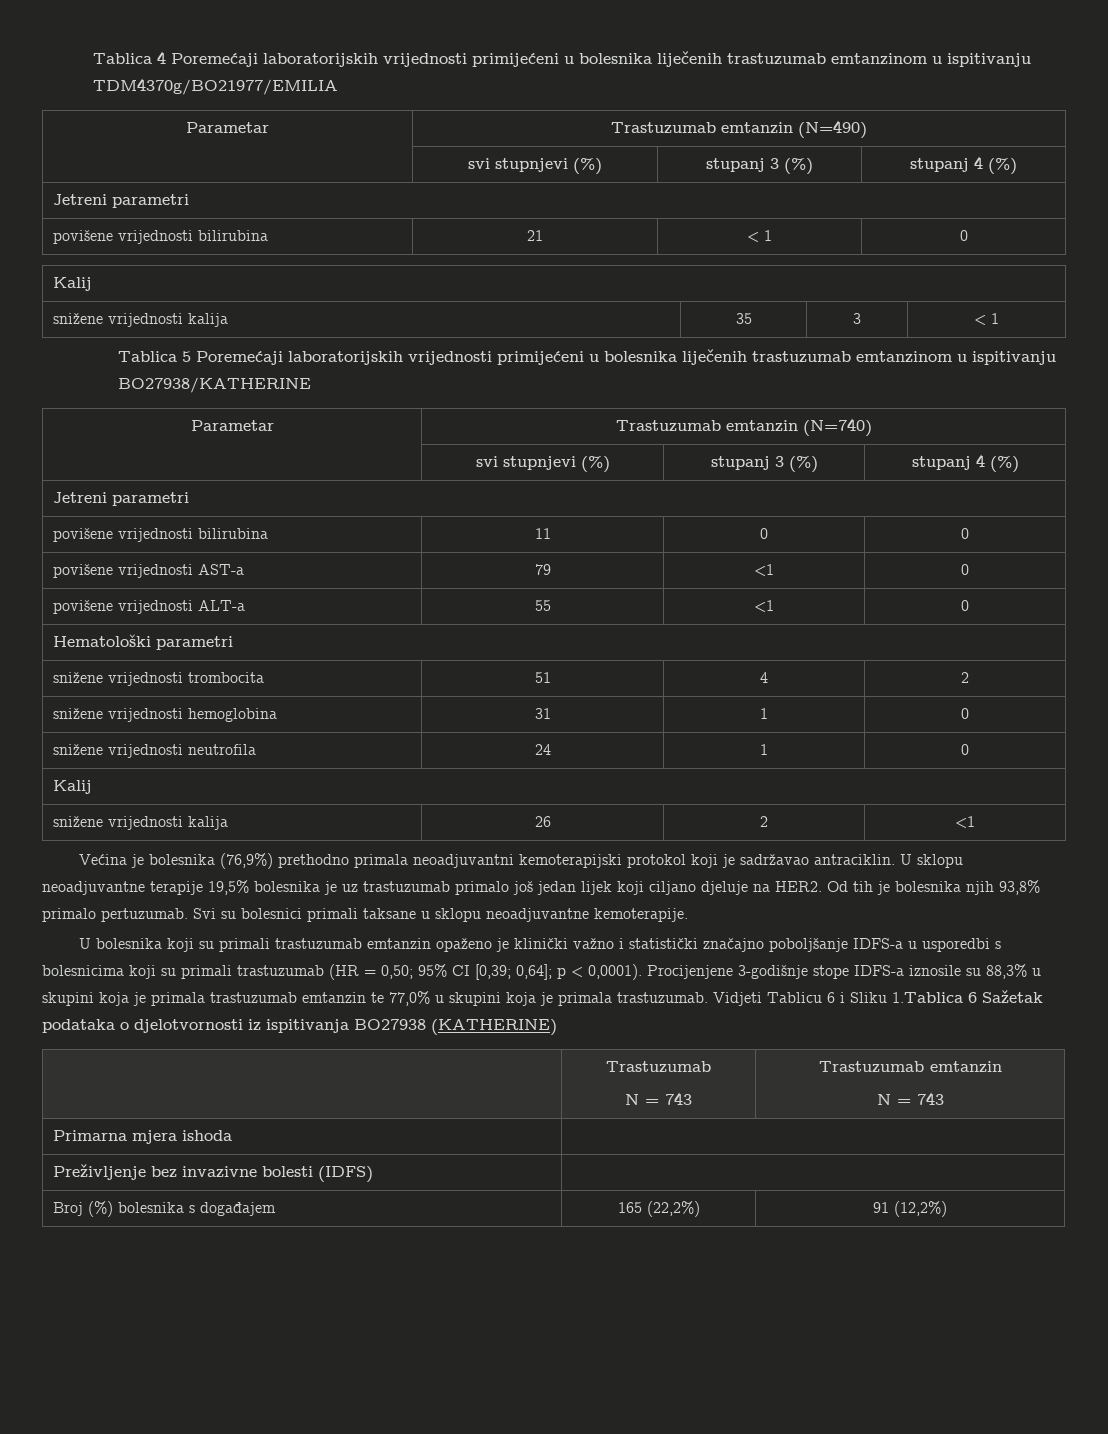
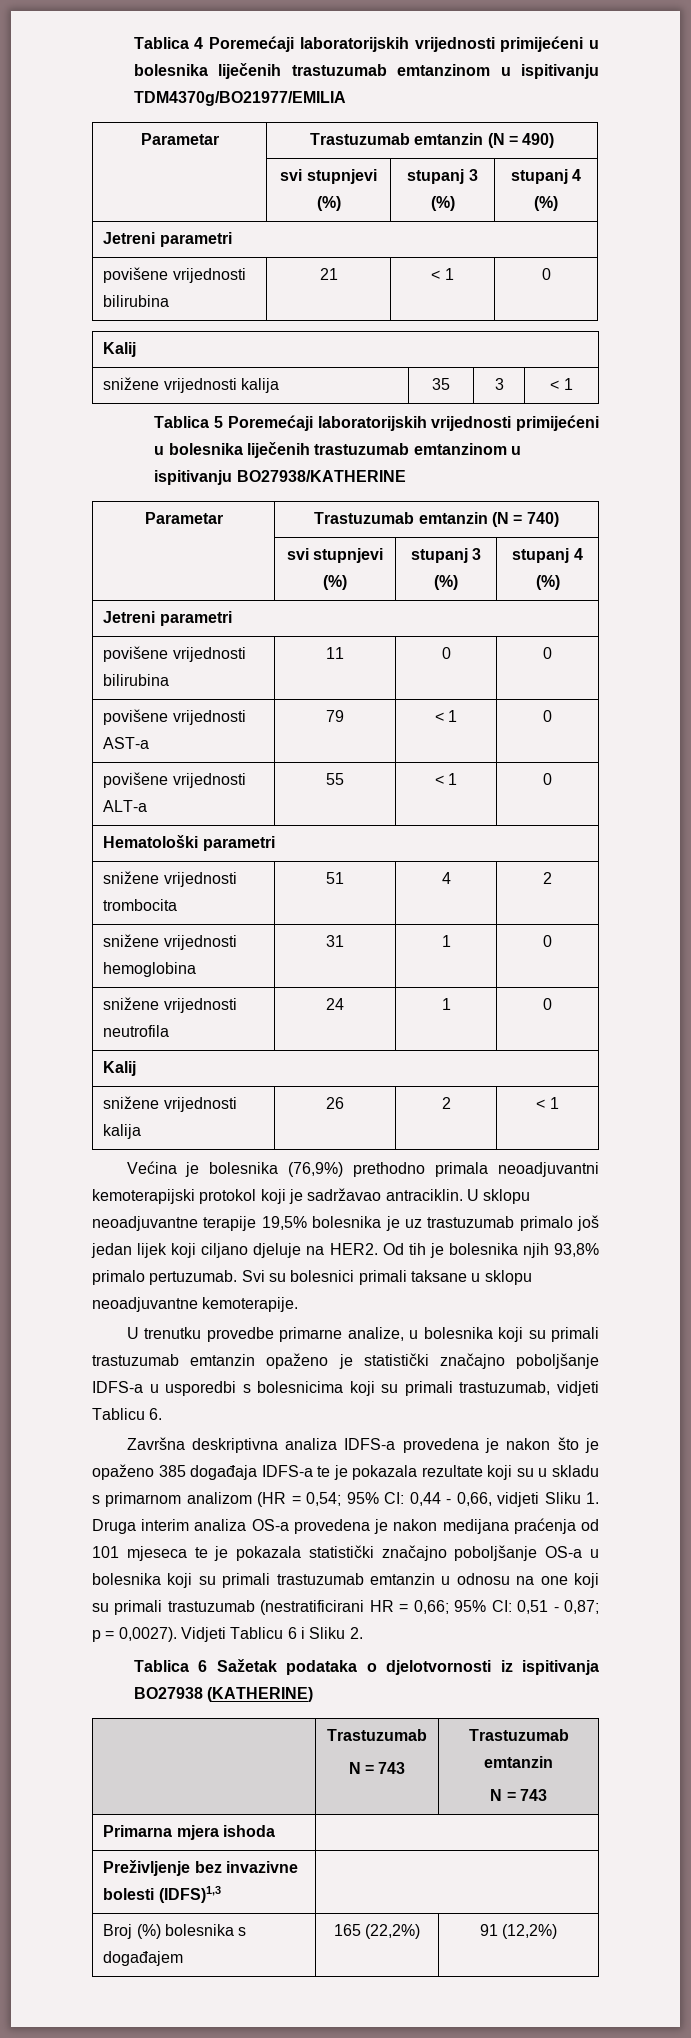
[798,120,867,139] (N=490) -> [487,133,555,148] (N = 490)
[802,418,872,437] (N=740) -> [492,512,559,527] (N = 740)
[754,564,774,576] <1 -> [434,710,458,722] < 1
[754,600,774,612] <1 -> [434,773,458,785] < 1
[955,816,975,828] <1 -> [536,1097,559,1109] < 1
(91, 943) none -> [144,1327,419,1342] trenutku provedbe primarne analize, u
[513,938,624,949] klinički važno i -> (353, 1361) none
[237,964,1041,980] [42,991,708,1006] trastuzumab (HR = 0,50; 95% CI [0,39; 0,64]; p < 0,0001). Procijenjene 3-godišnje stope IDFS-a iznosile su 88,3% u skupini koja je primala trastuzumab emtanzin te 77,0% u skupini koja je primala trastuzumab. -> [459,1381,599,1396] [92,1408,163,1420] [126,1437,599,1453] [92,1464,600,1480] [92,1492,599,1507] [92,1518,599,1534] [92,1545,599,1561] [92,1573,599,1588] [92,1600,599,1615] [92,1627,177,1642] trastuzumab, vidjeti Tablicu 6. // Završna deskriptivna analiza IDFS-a provedena je nakon što je opaženo 385 događaja IDFS-a te je pokazala rezultate koji su u skladu s primarnom analizom (HR = 0,54; 95% CI: 0,44 - 0,66, vidjeti Sliku 1. Druga interim analiza OS-a provedena je nakon medijana praćenja od 101 mjeseca te je pokazala statistički značajno poboljšanje OS-a u bolesnika koji su primali trastuzumab emtanzin u odnosu na one koji su primali trastuzumab (nestratificirani HR = 0,66; 95% CI: 0,51 - 0,87; p = 0,0027).
[892,992,963,1003] 1.Tablica -> [349,1627,363,1639] [133,1660,189,1672] 2. // Tablica
[318,1166,374,1183] (IDFS) -> [158,1886,221,1903] (IDFS)1,3

